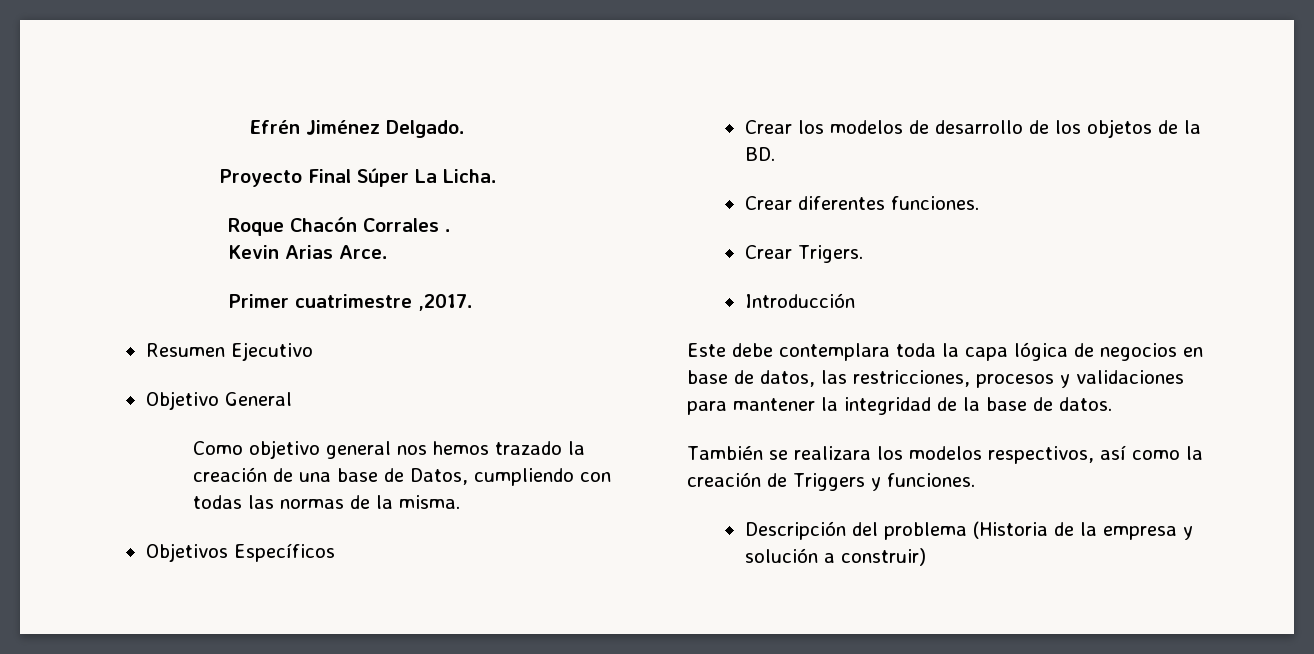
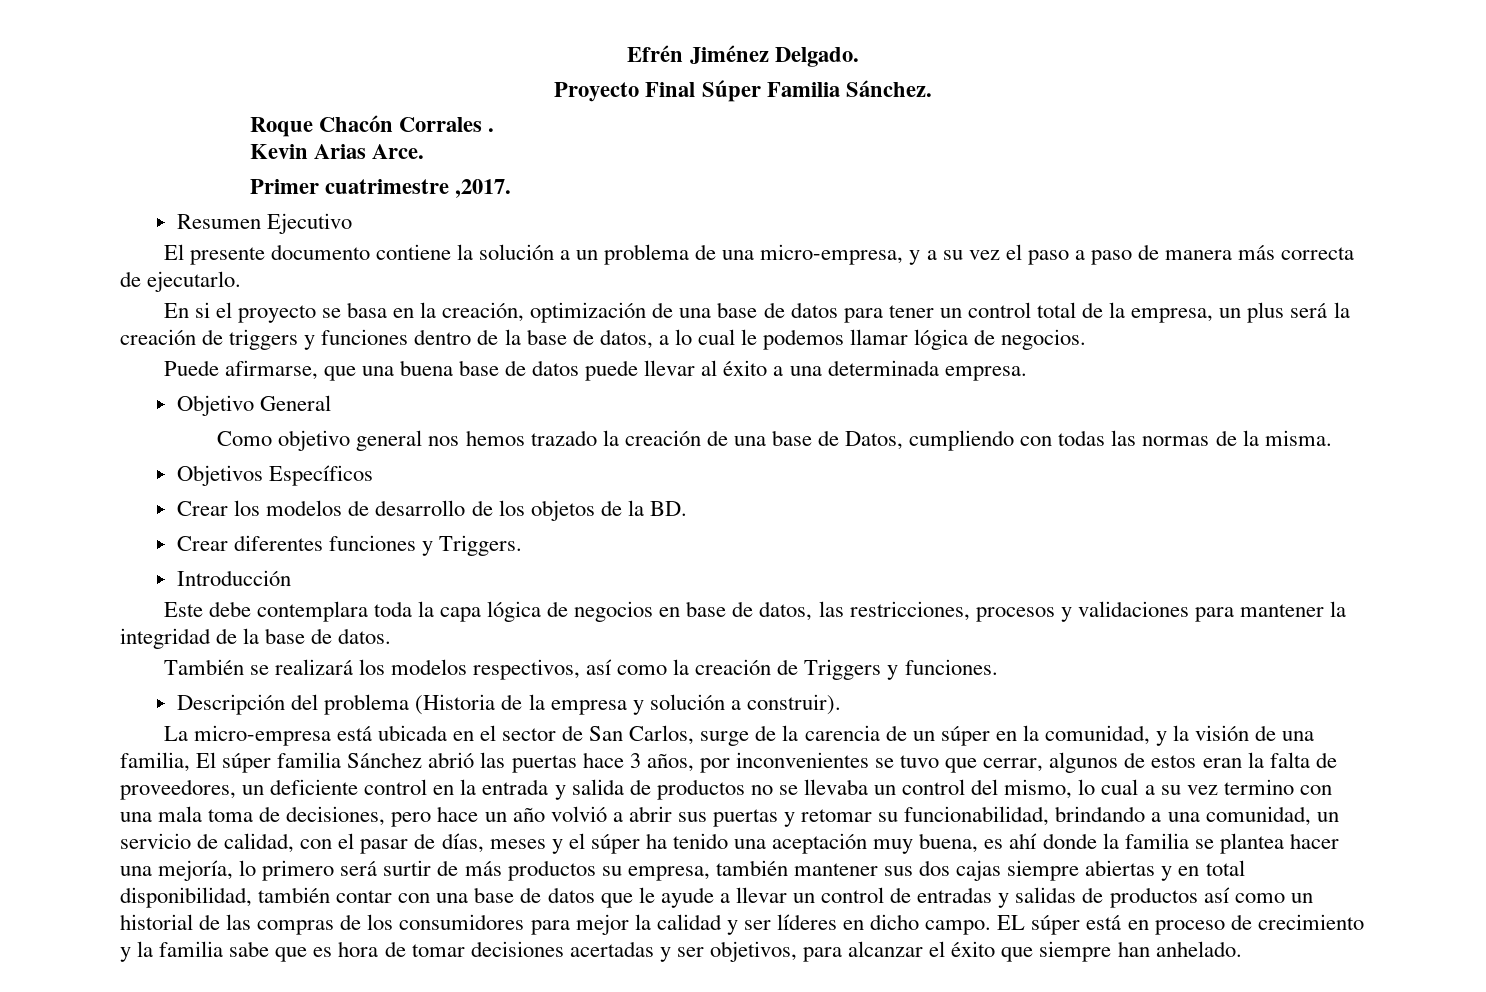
[414,169,497,183] La Licha. -> [766,80,932,97] Familia Sánchez.
(313, 351) none -> [163,244,1355,265] [120,271,242,292] [163,302,1350,323] [120,329,1087,350] [163,360,1027,381] // El presente documento contiene la solución a un problema de una micro-empresa, y a su vez el paso a paso de manera más correcta de ejecutarlo. // En si el proyecto se basa en la creación, optimización de una base de datos para tener un control total de la empresa, un plus será la creación de triggers y funciones dentro de la base de datos, a lo cual le podemos llamar lógica de negocios. // Puede afirmarse, que una buena base de datos puede llevar al éxito a una determinada empresa.
[890,196,979,210] [744,245,863,263] funciones. // Crear Trigers. -> [329,535,523,556] funciones y Triggers.
[793,446,871,460] realizara -> [274,659,353,675] realizará
[840,548,926,566] construir) -> [746,694,841,715] [163,725,1315,746] [120,752,1337,773] [120,779,1332,800] [120,806,1339,827] [120,833,1339,854] [120,860,1245,881] [120,887,1313,908] [120,914,1364,935] [120,941,1242,962] construir). // La micro-empresa está ubicada en el sector de San Carlos, surge de la carencia de un súper en la comunidad, y la visión de una familia, El súper familia Sánchez abrió las puertas hace 3 años, por inconvenientes se tuvo que cerrar, algunos de estos eran la falta de proveedores, un deficiente control en la entrada y salida de productos no se llevaba un control del mismo, lo cual a su vez termino con una mala toma de decisiones, pero hace un año volvió a abrir sus puertas y retomar su funcionabilidad, brindando a una comunidad, un servicio de calidad, con el pasar de días, meses y el súper ha tenido una aceptación muy buena, es ahí donde la familia se plantea hacer una mejoría, lo primero será surtir de más productos su empresa, también mantener sus dos cajas siempre abiertas y en total disponibilidad, también contar con una base de datos que le ayude a llevar un control de entradas y salidas de productos así como un historial de las compras de los consumidores para mejor la calidad y ser líderes en dicho campo. EL súper está en proceso de crecimiento y la familia sabe que es hora de tomar decisiones acertadas y ser objetivos, para alcanzar el éxito que siempre han anhelado.

